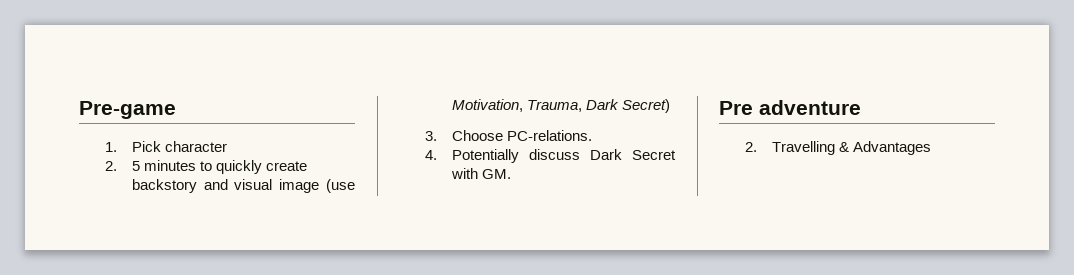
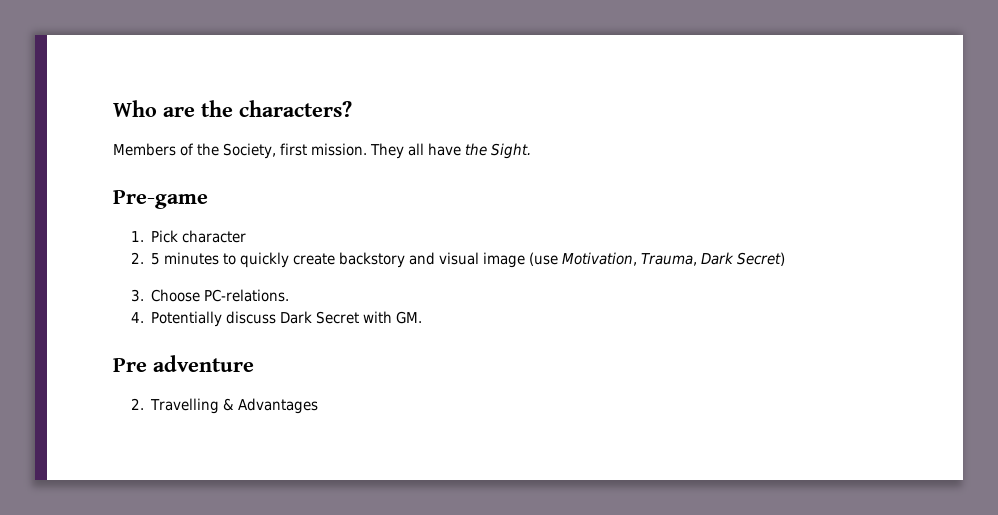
(79, 110) none -> [113,100,352,117] [113,143,531,159] Who are the characters? // Members of the Society, first mission. They all have the Sight. //

